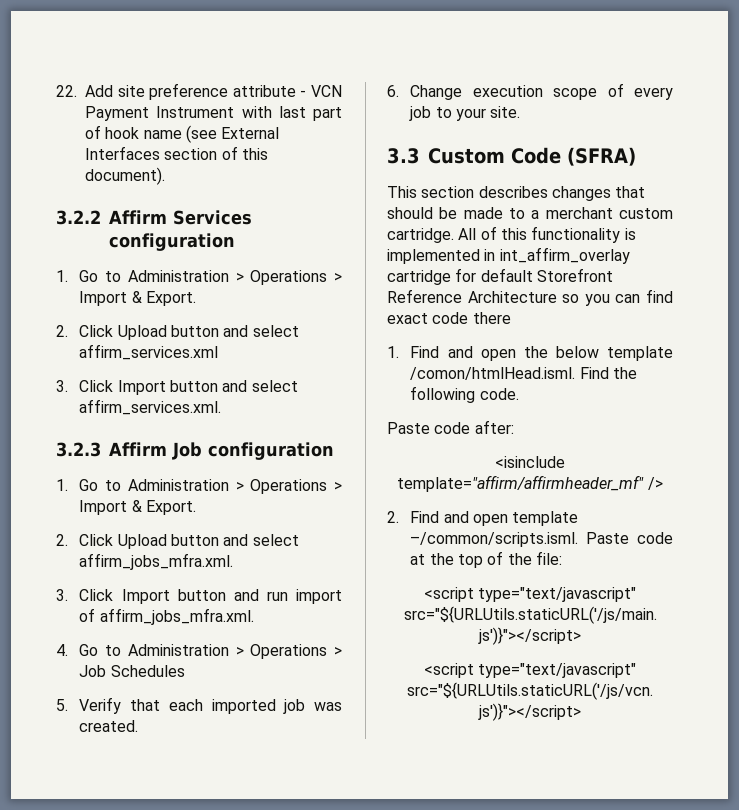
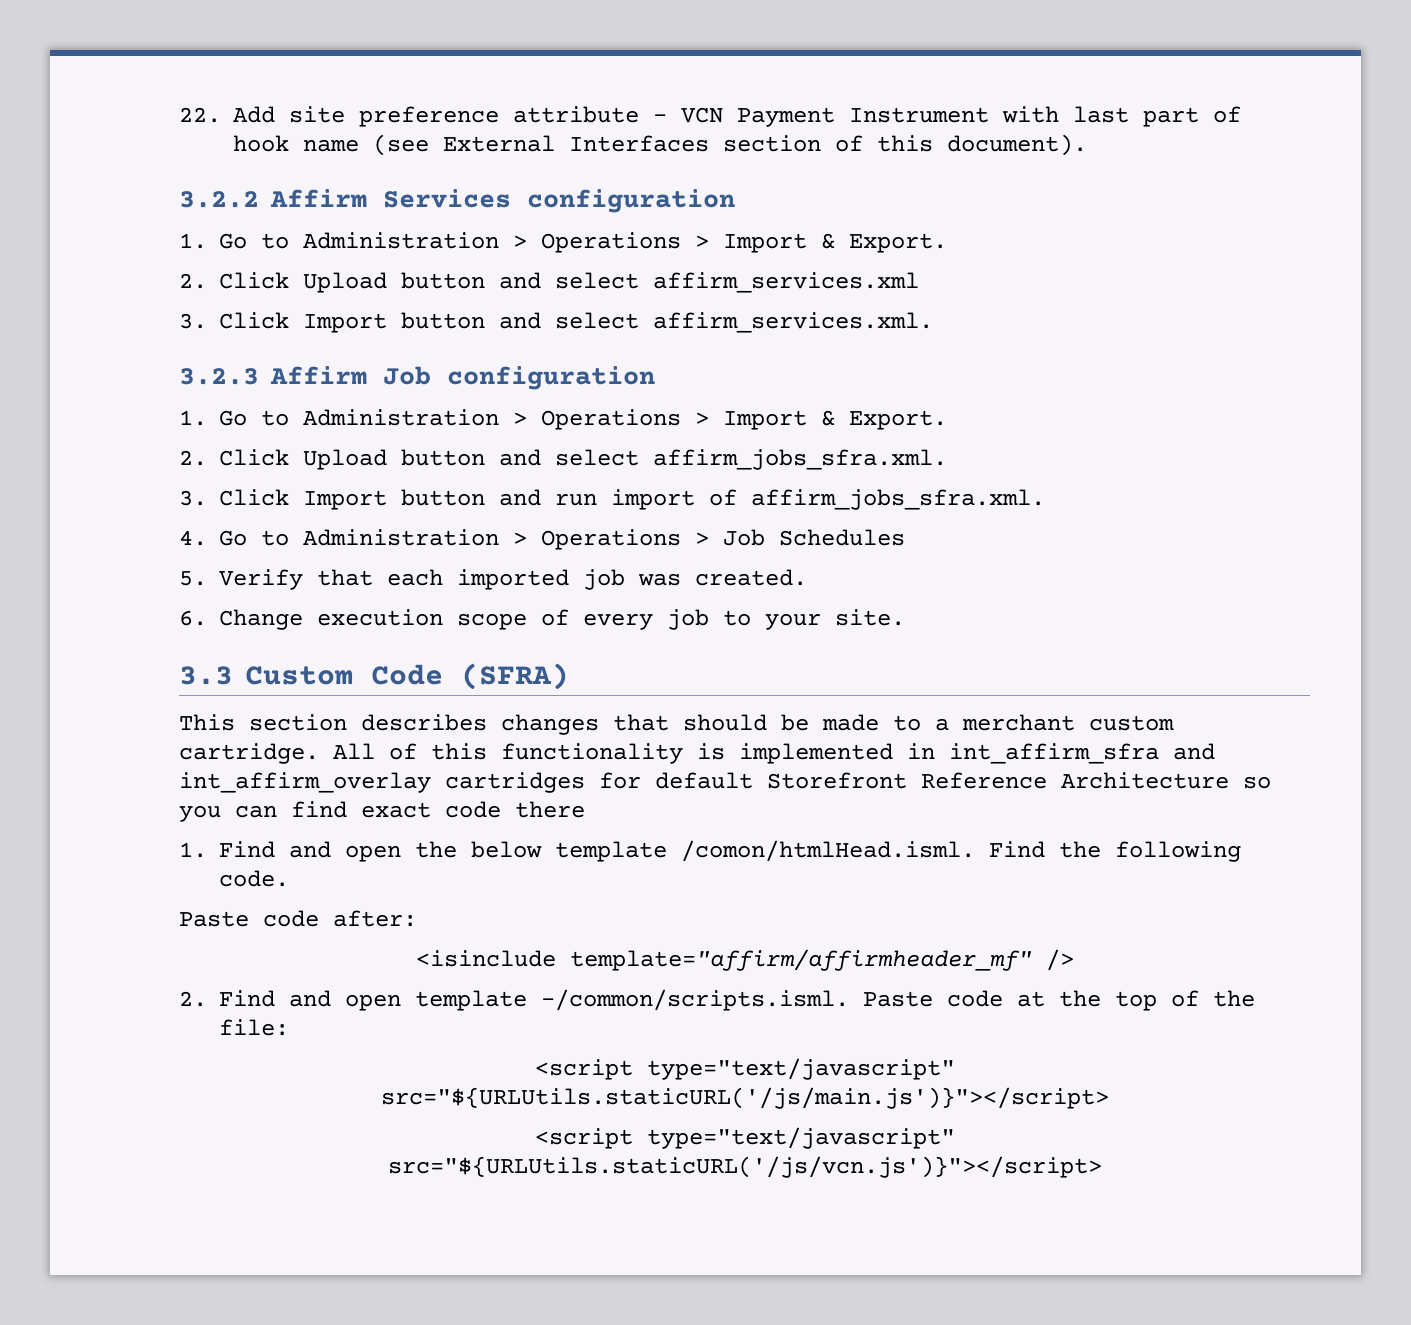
[79,553,234,570] affirm_jobs_mfra.xml. -> [653,449,947,470] affirm_jobs_sfra.xml.
[99,608,254,625] affirm_jobs_mfra.xml. -> [751,489,1045,510] affirm_jobs_sfra.xml.
[499,247,630,264] [387,270,451,285] int_affirm_overlay cartridge -> [949,743,1215,764] [179,772,585,793] int_affirm_sfra and int_affirm_overlay cartridges

